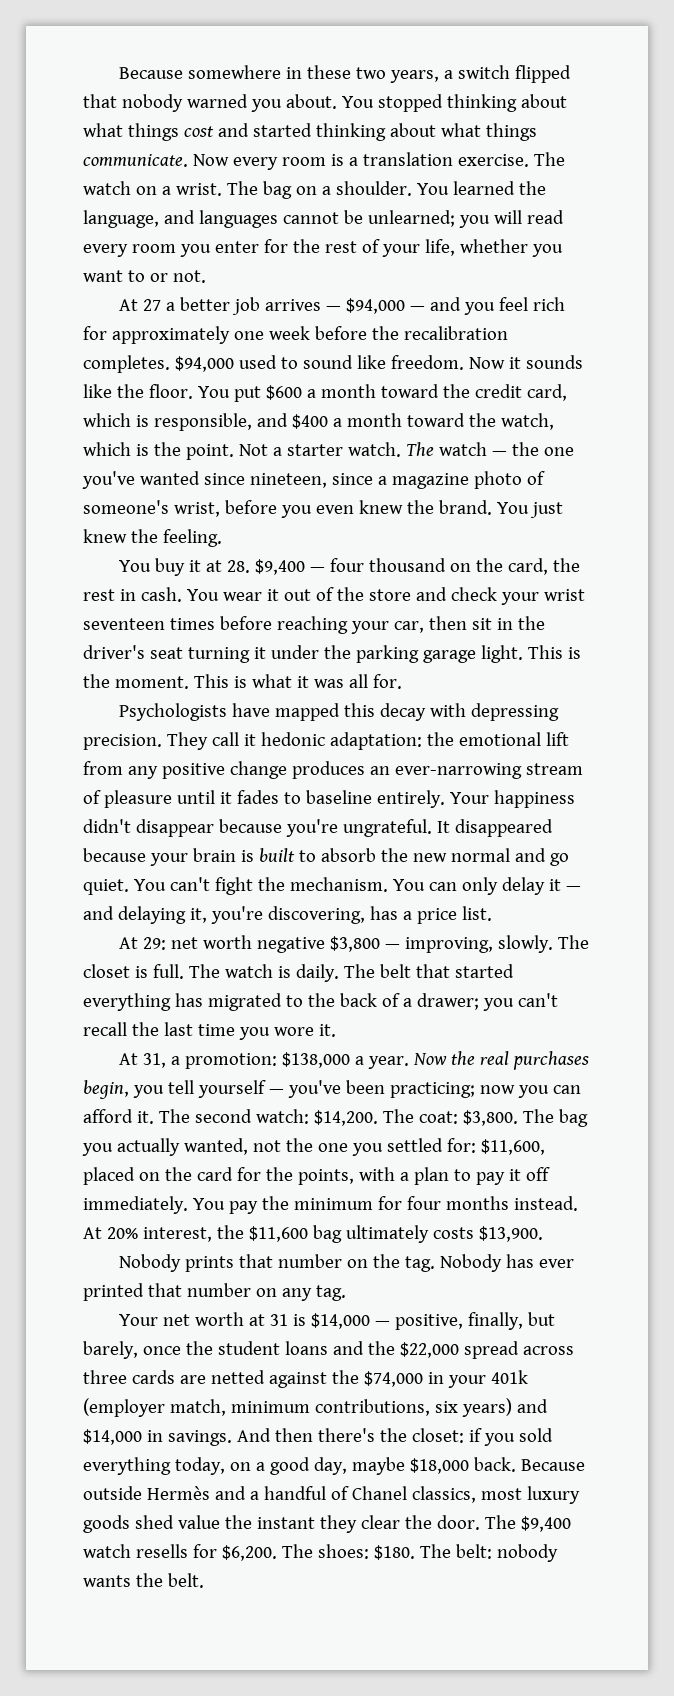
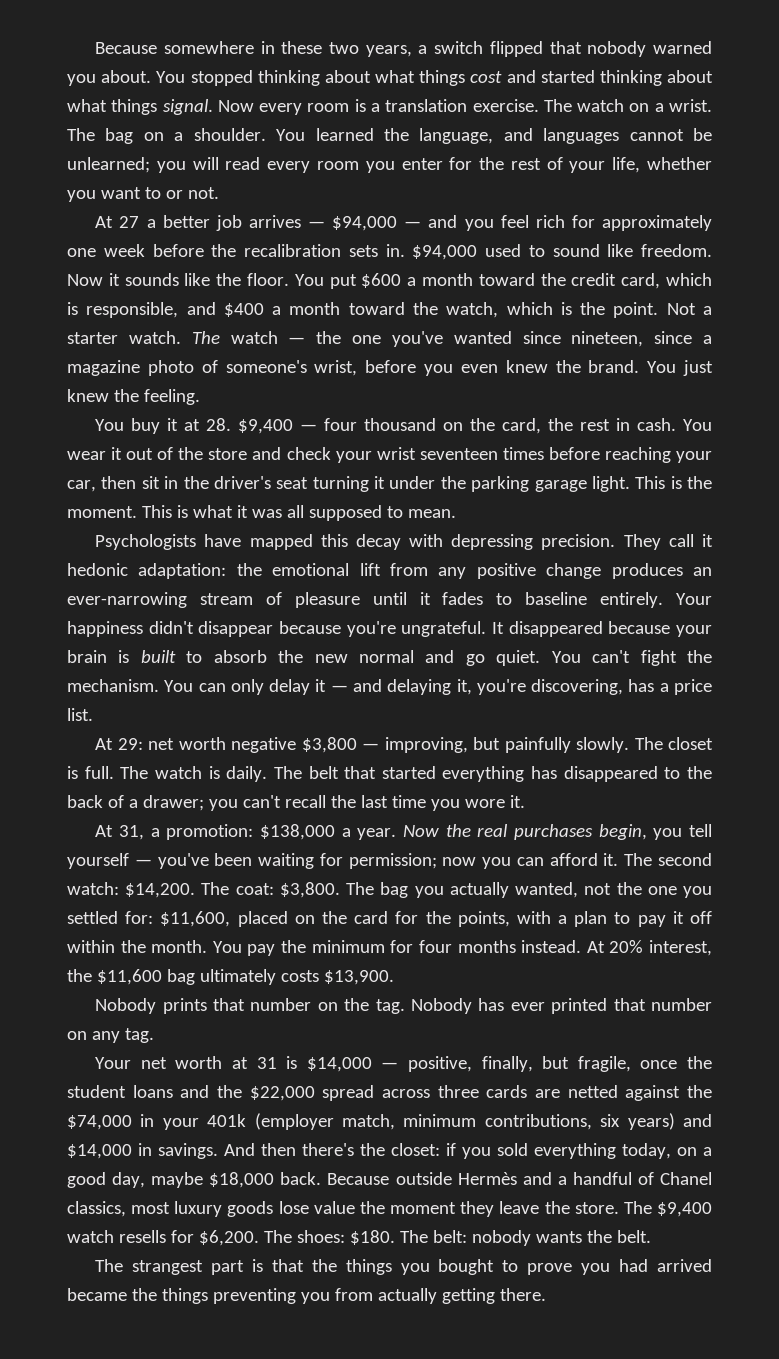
[83,154,188,167] communicate. -> [162,99,213,115] signal.
[83,355,170,373] completes. -> [348,244,405,257] sets in.
[372,674,402,689] for. -> [308,505,456,521] supposed to mean.
(493, 945) none -> [473,737,571,753] but painfully
[207,993,282,1011] migrated -> [563,766,658,782] disappeared
[389,1082,475,1098] practicing; -> [258,853,437,869] waiting for permission;
[83,1196,188,1214] immediately. -> [67,940,208,953] within the month.
[83,1341,138,1359] barely, -> [577,1056,631,1072] fragile,
[134,1515,174,1529] shed -> [278,1201,309,1214] lose
[256,1515,480,1533] instant they clear the door. -> [390,1201,619,1217] moment they leave the store.
(204, 1580) none -> [95,1259,712,1275] [67,1288,546,1304] // The strangest part is that the things you bought to prove you had arrived became the things preventing you from actually getting there.

